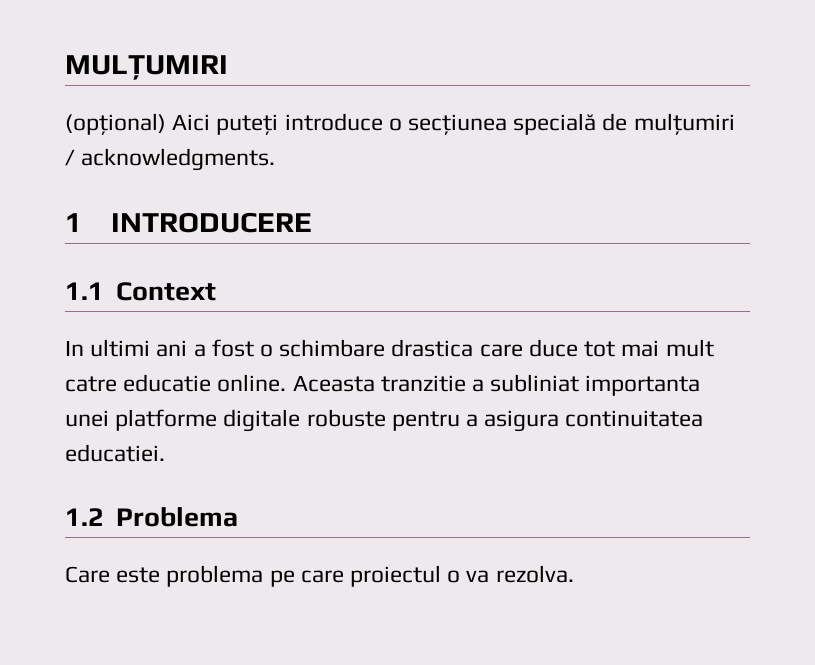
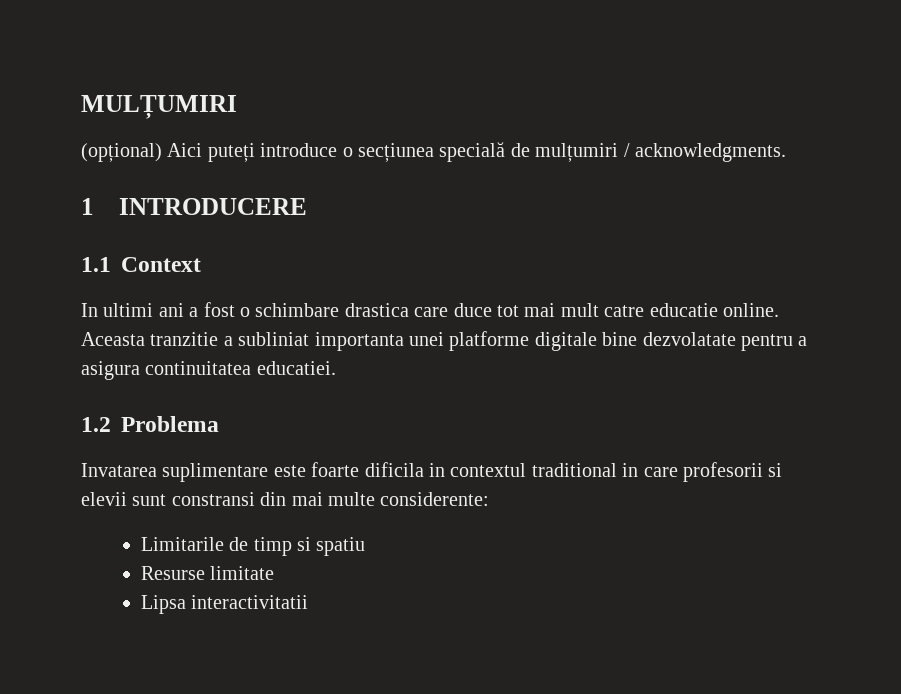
[306,409,386,427] robuste -> [602,332,736,346] bine dezvolatate
[65,565,574,587] Care este problema pe care proiectul o va rezolva. -> [81,462,783,482] [81,492,490,506] [140,537,366,556] [140,566,275,580] [140,595,309,614] Invatarea suplimentare este foarte dificila in contextul traditional in care profesorii si elevii sunt constransi din mai multe considerente: // Limitarile de timp si spatiu // Resurse limitate // Lipsa interactivitatii

